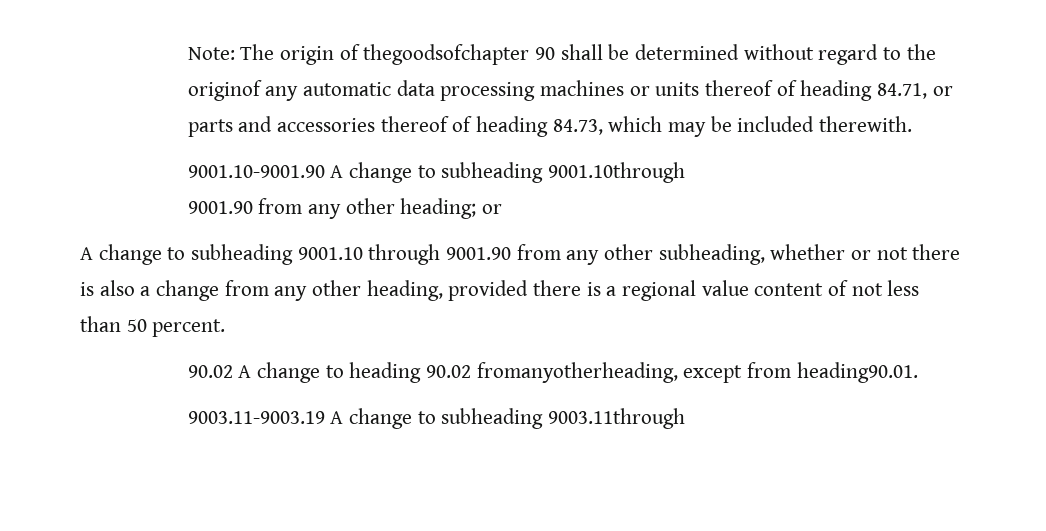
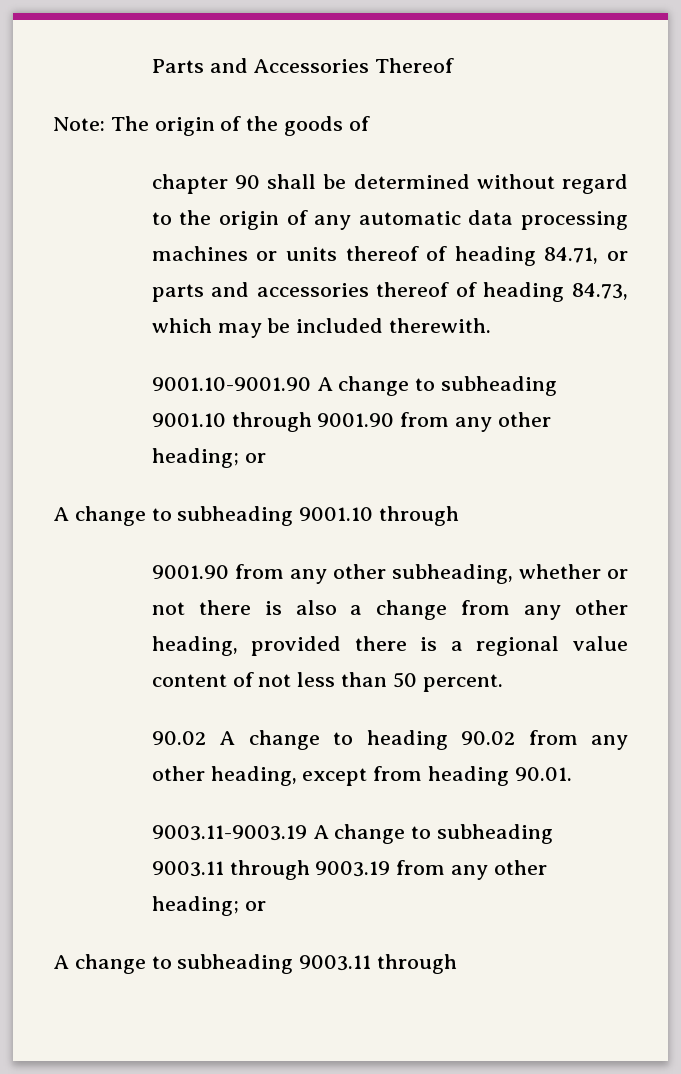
[187,44,530,65] Note: The origin of thegoodsofchapter -> [151,58,455,73] [53,116,370,136] [151,174,228,194] Parts and Accessories Thereof // Note: The origin of the goods of // chapter
[187,80,262,101] originof -> [219,210,308,230] origin of
[548,162,686,183] 9001.10through // -> [151,412,312,432] 9001.10 through
(441, 254) none -> (460, 516) //
[476,362,918,383] fromanyotherheading, except from heading90.01. -> [528,730,628,750] [151,766,572,786] from any other heading, except from heading 90.01.
[548,408,686,429] 9003.11through -> [151,860,547,880] [151,896,266,916] [53,954,458,974] 9003.11 through 9003.19 from any other heading; or // A change to subheading 9003.11 through

